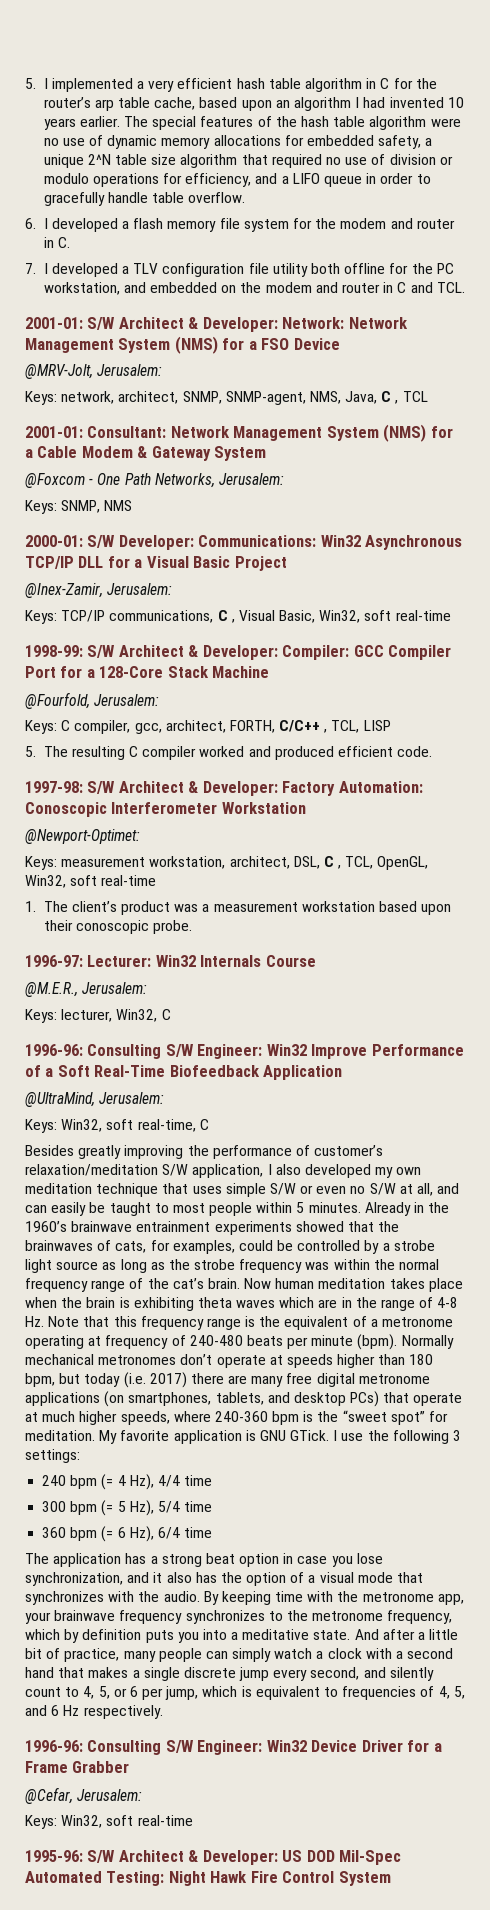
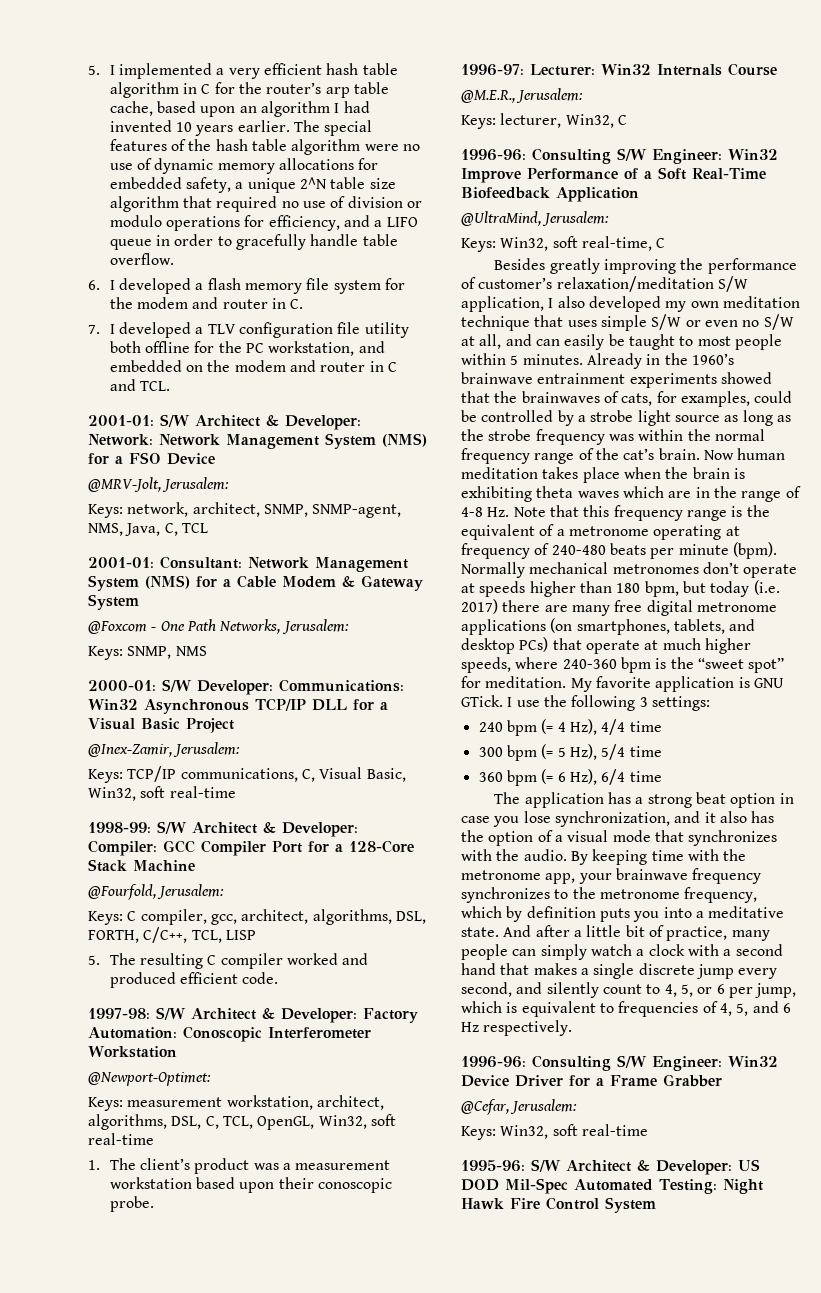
[381,391,399,404] C , -> [164,523,178,536] C,
[217,610,235,623] C , -> [301,769,315,782] C,
[229,720,328,733] FORTH, C/C++ , -> [312,909,426,925] [88,927,188,943] algorithms, DSL, FORTH, C/C++,
[293,856,342,869] DSL, C , -> [88,1114,219,1130] algorithms, DSL, C,

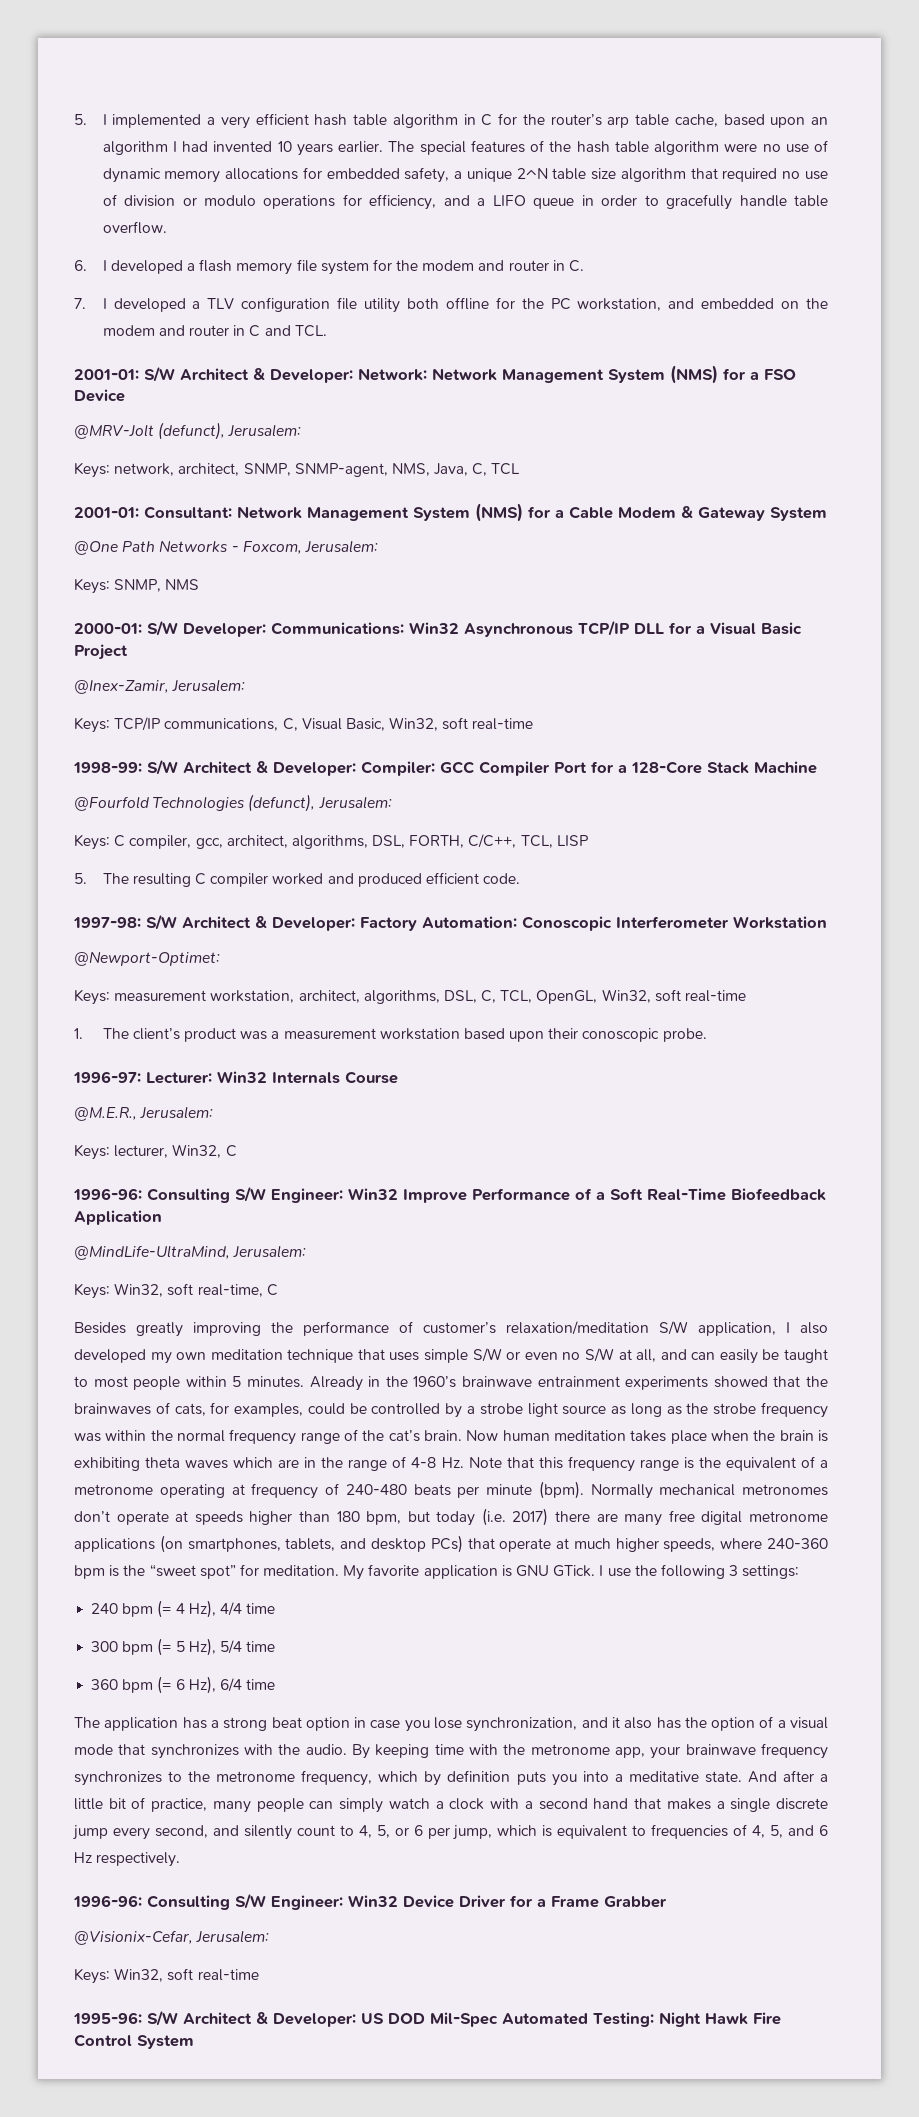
[88,477,161,492] @MRV-Jolt, -> [74,422,226,440] @MRV-Jolt (defunct),
[88,619,281,634] @Foxcom - One Path Networks, -> [74,540,302,555] @One Path Networks - Foxcom,
[88,884,156,900] @Fourfold, -> [74,794,316,812] @Fourfold Technologies (defunct),
[461,211,541,226] @UltraMind, -> [74,1245,230,1260] @MindLife-UltraMind,
[461,1099,509,1115] @Cefar, -> [74,1930,193,1945] @Visionix-Cefar,

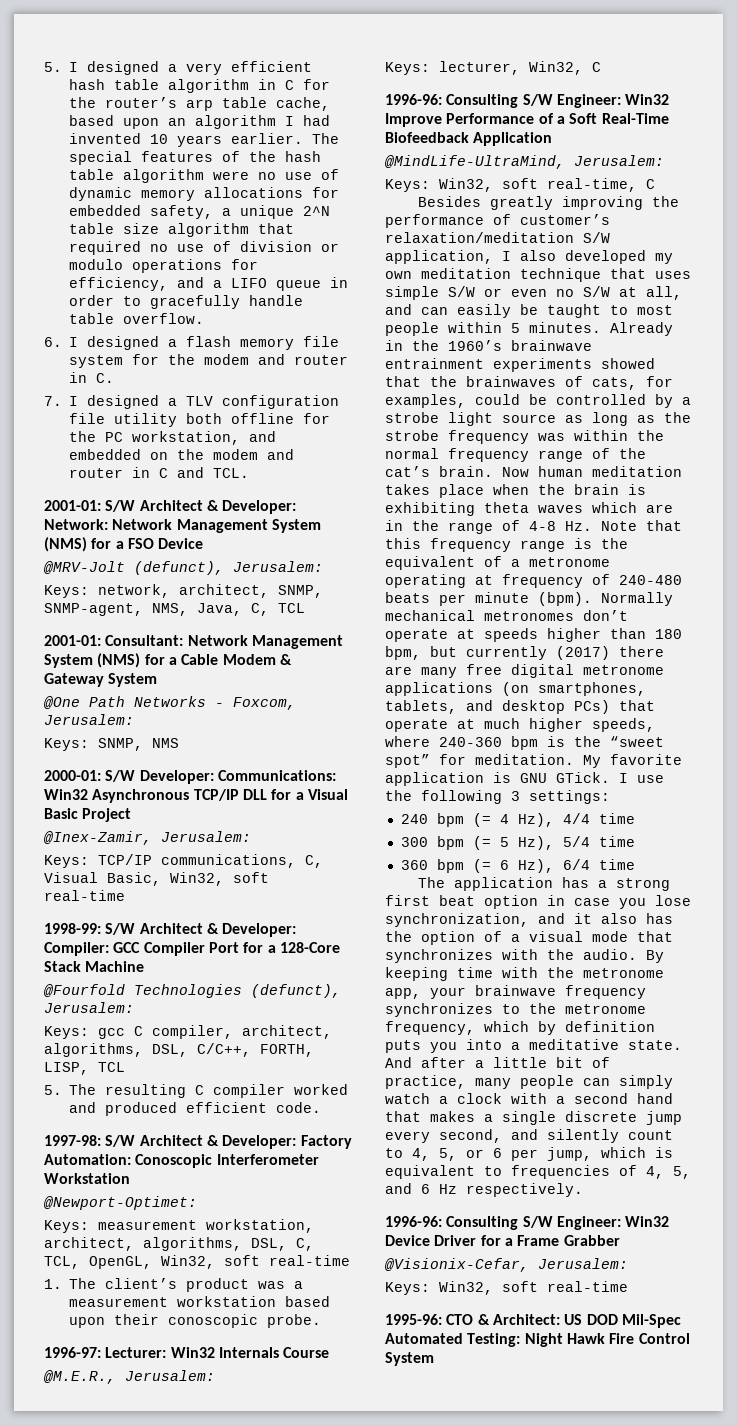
[112,114,202,128] implemented -> [87,61,160,75] designed
[110,260,183,274] developed -> [87,336,160,350] designed
[113,298,186,312] developed -> [87,395,160,409] designed
(110, 842) none -> [98,1028,125,1039] gcc
[195,834,588,849] gcc, architect, algorithms, DSL, FORTH, C/C++, TCL, LISP -> [242,1025,332,1039] [44,1043,314,1057] [44,1062,125,1075] architect, algorithms, DSL, C/C++, FORTH, LISP, TCL
[436,1508,549,1526] today (i.e. 2017) -> [466,646,610,660] currently (2017)
(268, 1724) none -> [385,895,430,906] first
[147,2010,356,2027] S/W Architect & Developer: -> [446,1314,560,1325] CTO & Architect:

